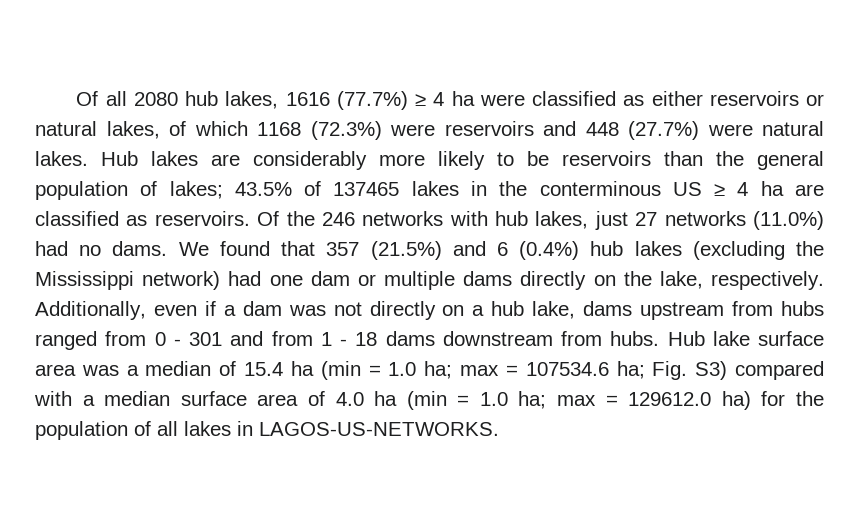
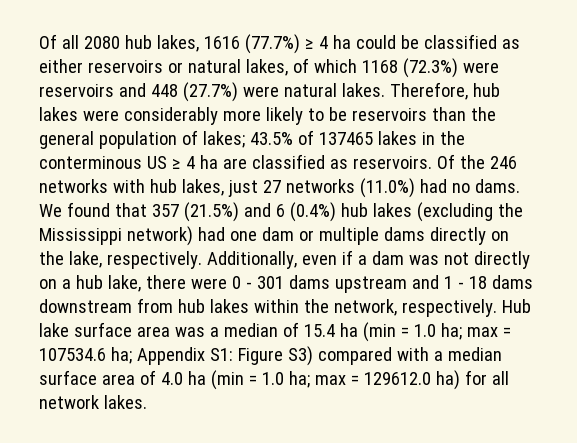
[479,94,525,106] were -> [355,35,419,49] could be
[101,151,240,166] Hub lakes are -> [389,82,500,100] [39,107,119,121] Therefore, hub lakes were
[583,301,824,320] [35,331,313,350] dams upstream from hubs ranged from 0 - 301 and from -> [145,275,439,293] there were 0 - 301 dams upstream and
[610,331,660,346] hubs. -> [177,299,497,317] hub lakes within the network, respectively.
[652,361,688,380] Fig. -> [136,347,283,365] Appendix S1: Figure
[796,391,824,406] [35,421,499,440] the population of all lakes in LAGOS-US-NETWORKS. -> [491,371,509,385] [39,395,147,409] all network lakes.

